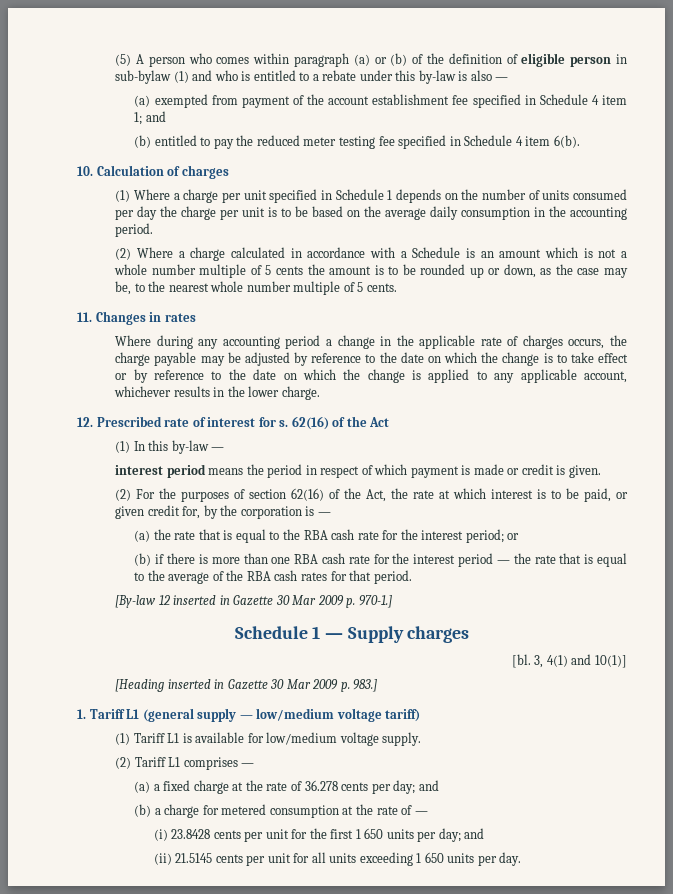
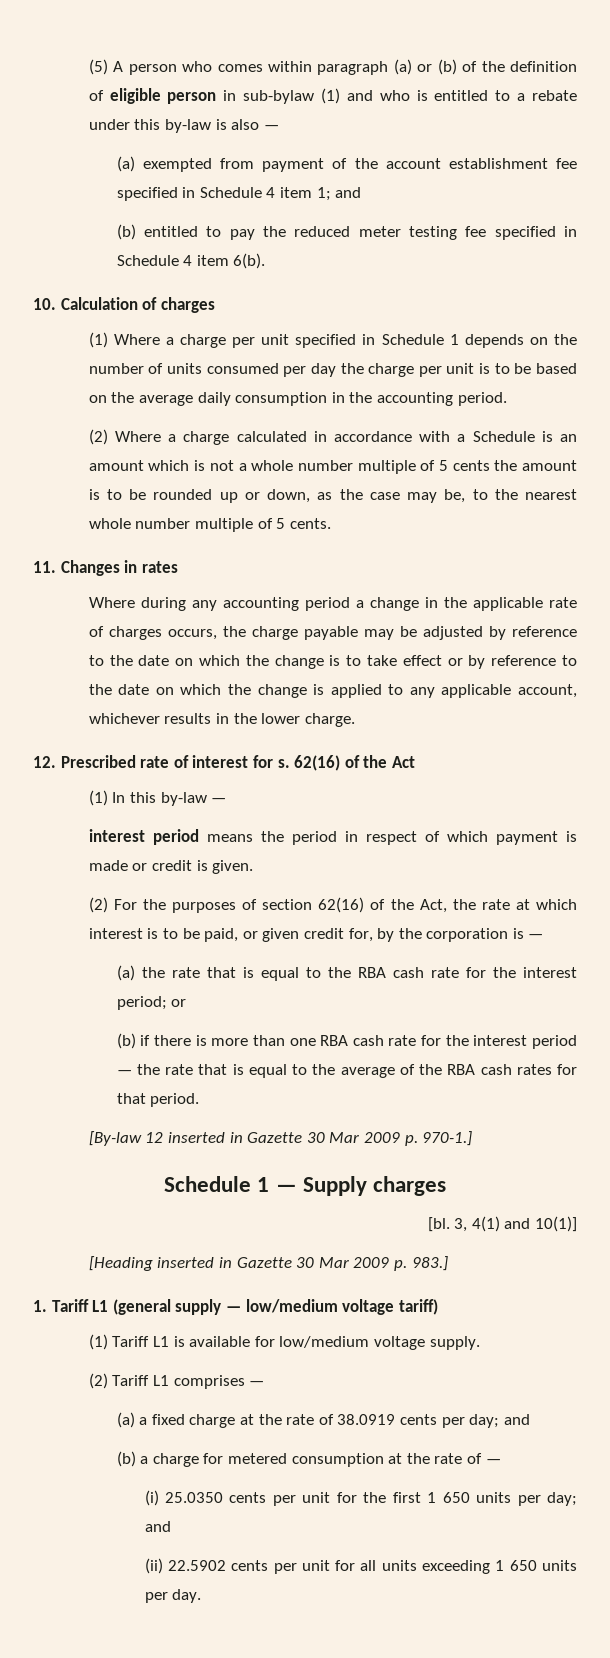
[304,780,338,791] 36.278 -> [337,1414,396,1425] 38.0919
[171,829,211,839] 23.8428 -> [165,1492,224,1503] 25.0350
[175,853,213,863] 21.5145 -> [167,1560,226,1571] 22.5902

